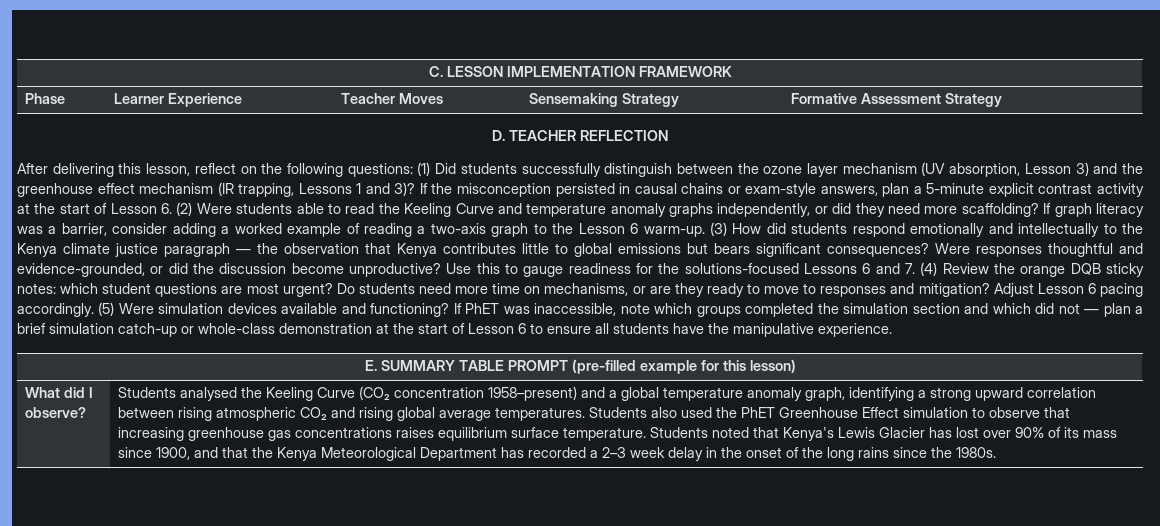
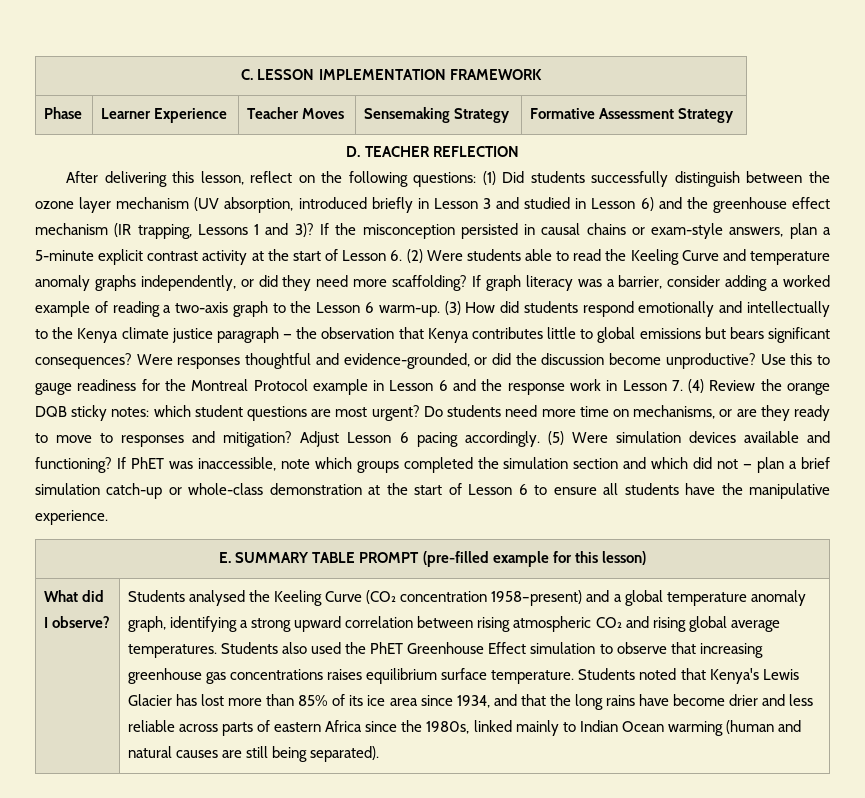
[1024,162,1089,176] Lesson 3) -> [298,197,654,213] introduced briefly in Lesson 3 and studied in Lesson 6)
[684,263,900,274] solutions-focused Lessons 6 and -> [191,379,667,395] Montreal Protocol example in Lesson 6 and the response work in Lesson
[983,427,1118,438] [118,447,997,461] over 90% of its mass since 1900, and that the Kenya Meteorological Department has recorded a 2–3 week delay in the onset of the long rains since the 1980s. -> [228,694,814,710] [128,720,801,736] [128,746,380,762] more than 85% of its ice area since 1934, and that the long rains have become drier and less reliable across parts of eastern Africa since the 1980s, linked mainly to Indian Ocean warming (human and natural causes are still being separated).

